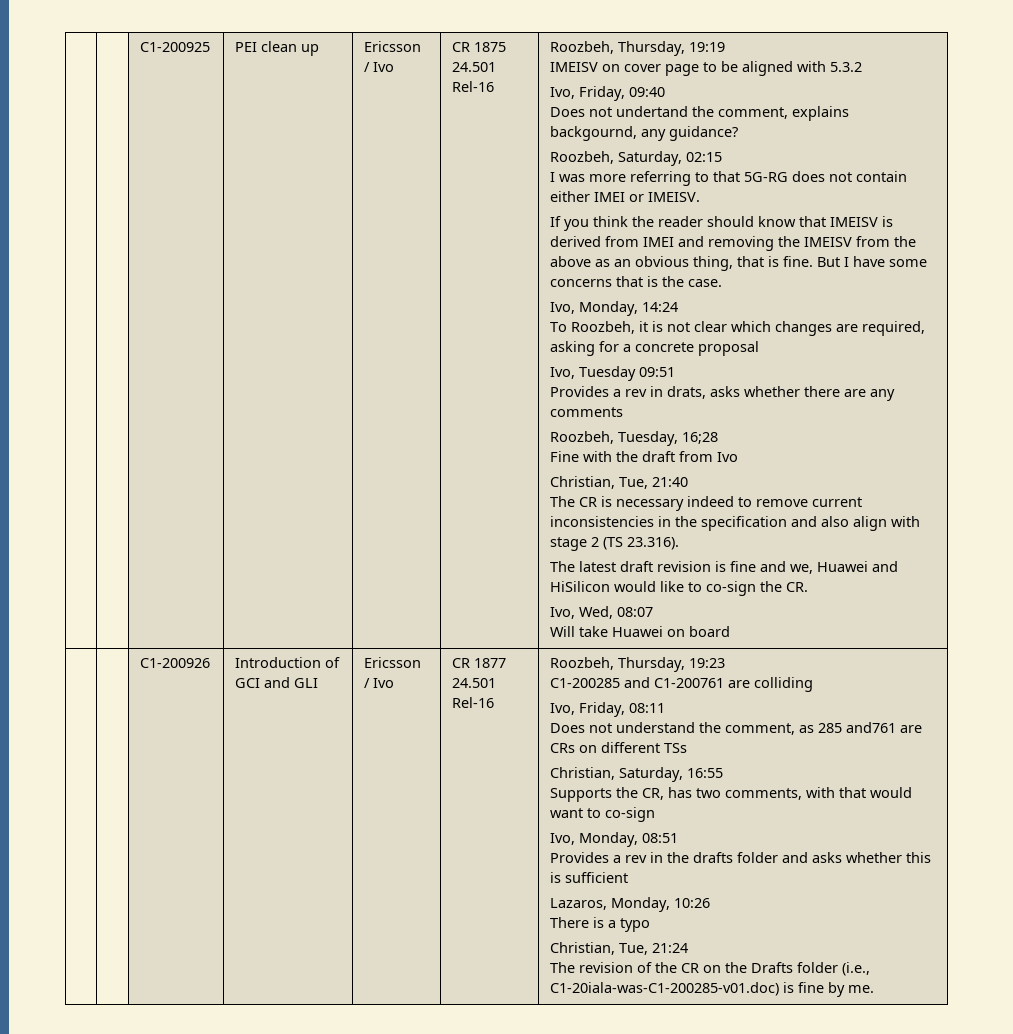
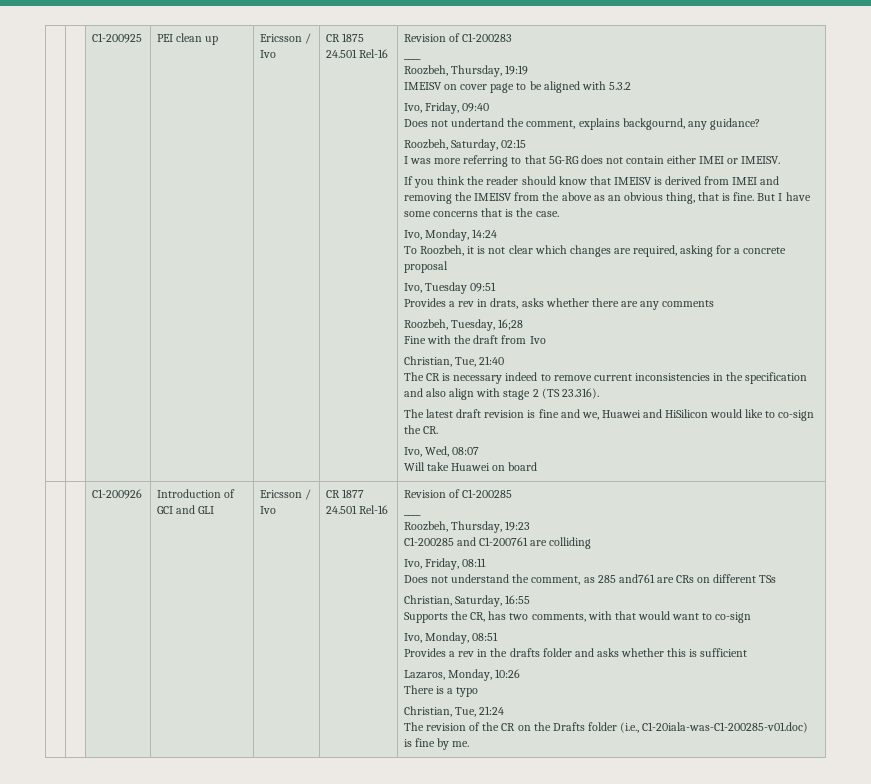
(494, 86) none -> [403,33,513,42] [403,58,421,60] Revision of C1-200283 // ____ //
(494, 702) none -> [403,489,513,498] [403,514,421,516] Revision of C1-200285 // ____ //

